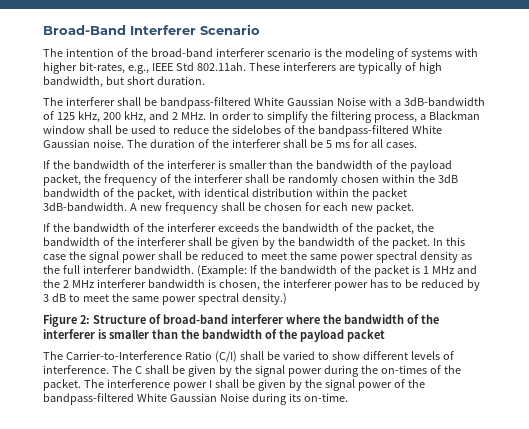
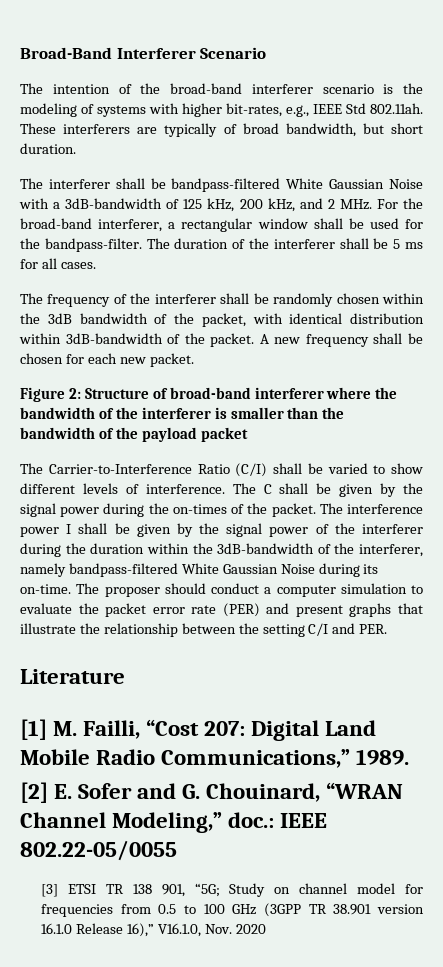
[418,62,442,74] high -> [242,123,279,134] broad
[208,111,480,123] [43,125,442,137] [43,139,124,148] In order to simplify the filtering process, a Blackman window shall be used to reduce the sidelobes of the bandpass-filtered White Gaussian noise. -> [376,198,423,209] [20,218,423,232] [20,238,142,252] For the broad-band interferer, a rectangular window shall be used for the bandpass-filter.
[43,160,452,172] [43,174,101,186] If the bandwidth of the interferer is smaller than the bandwidth of the payload packet, the -> [20,293,43,304] The
[351,188,407,200] [43,202,127,211] the packet 3dB-bandwidth. -> [65,333,255,347] 3dB-bandwidth of the packet.
[43,223,434,235] [43,237,465,249] [43,251,472,263] [43,265,477,277] [43,279,480,291] [43,293,287,305] // If the bandwidth of the interferer exceeds the bandwidth of the packet, the bandwidth of the interferer shall be given by the bandwidth of the packet. In this case the signal power shall be reduced to meet the same power spectral density as the full interferer bandwidth. (Example: If the bandwidth of the packet is 1 MHz and the 2 MHz interferer bandwidth is chosen, the interferer power has to be reduced by 3 dB to meet the same power spectral density.) -> (194, 360) none
(425, 383) none -> [362,524,424,534] [20,543,423,557] [20,563,66,577] interferer during the duration within the 3dB-bandwidth of the interferer, namely
(348, 397) none -> [76,583,423,597] [20,603,423,617] [20,623,388,637] [20,669,125,684] [20,719,377,741] [20,749,410,768] [20,782,404,803] [20,812,328,833] [20,840,177,861] [41,883,424,897] [41,903,424,917] [41,923,266,937] The proposer should conduct a computer simulation to evaluate the packet error rate (PER) and present graphs that illustrate the relationship between the setting C/I and PER. // Literature // [1] M. Failli, “Cost 207: Digital Land Mobile Radio Communications,” 1989. // [2] E. Sofer and G. Chouinard, “WRAN Channel Modeling,” doc.: IEEE 802.22-05/0055 // [3] ETSI TR 138 901, “5G; Study on channel model for frequencies from 0.5 to 100 GHz (3GPP TR 38.901 version 16.1.0 Release 16),” V16.1.0, Nov. 2020

